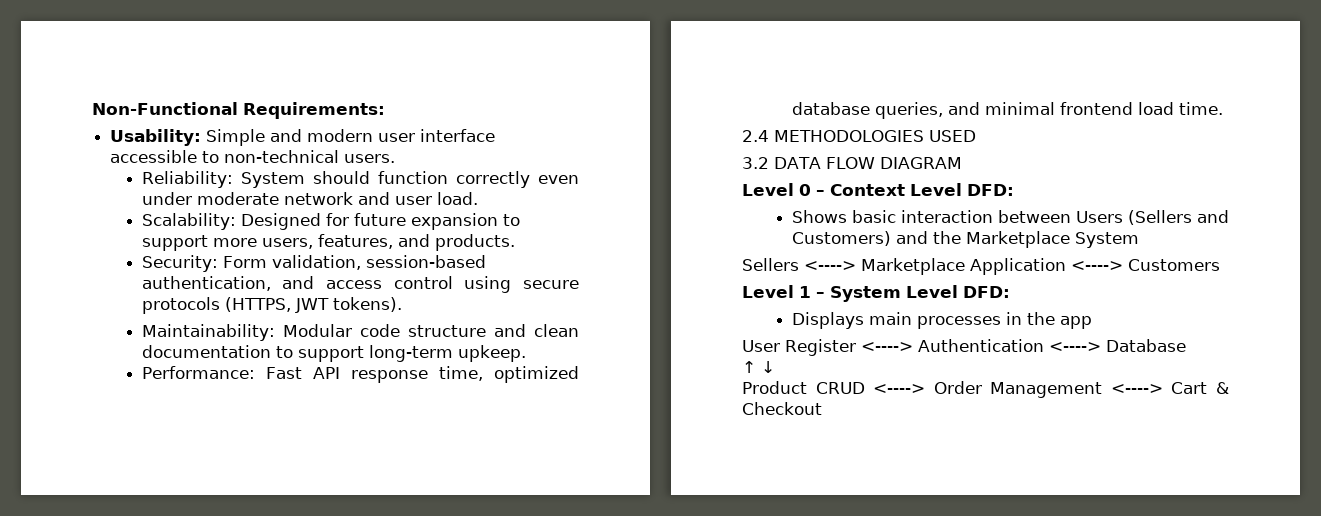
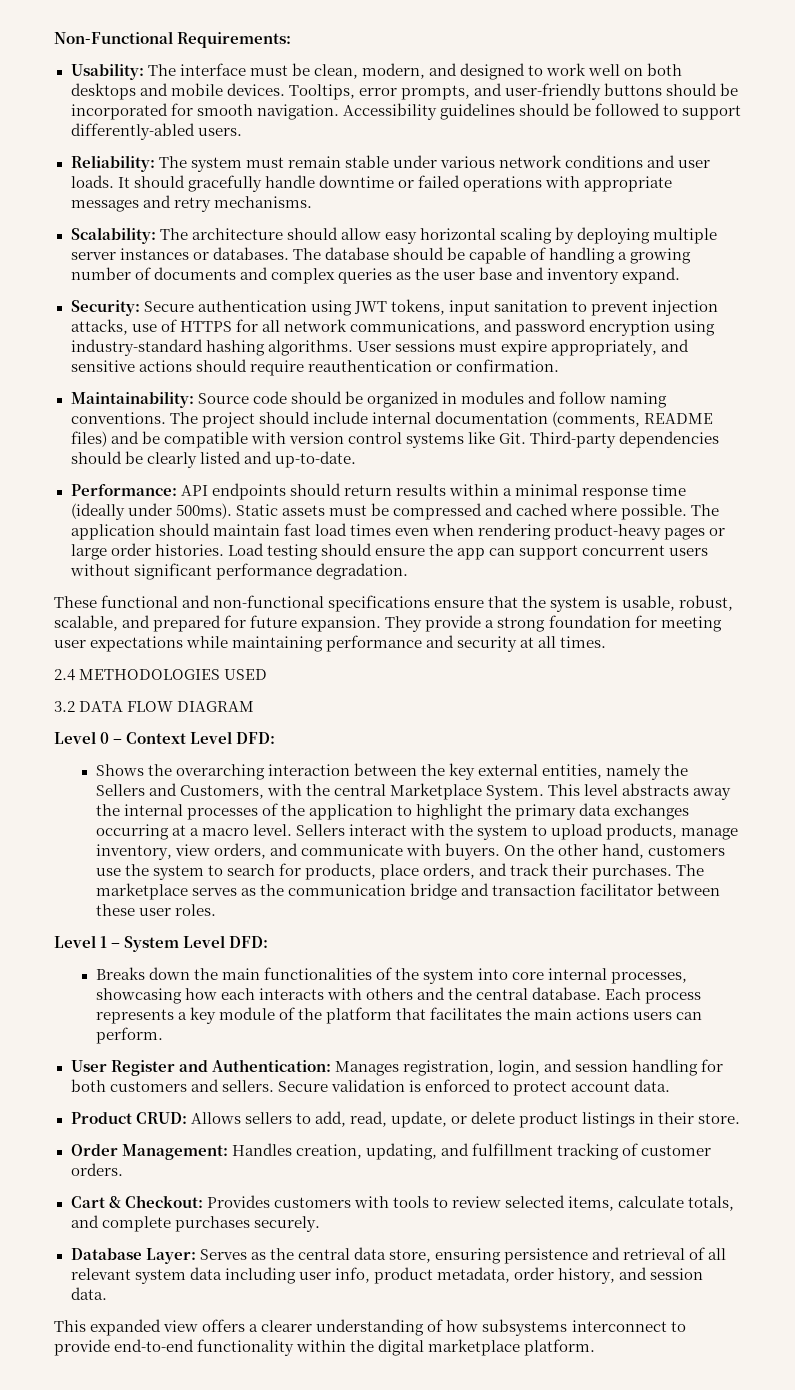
[206,129,496,146] [110,150,396,163] [141,171,579,188] [141,192,478,205] [141,213,520,230] [141,234,515,251] [141,255,486,272] [141,276,579,293] [141,297,402,314] [141,324,579,341] [141,345,526,362] [141,366,579,383] [791,102,1223,119] Simple and modern user interface accessible to non-technical users. // Reliability: System should function correctly even under moderate network and user load. // Scalability: Designed for future expansion to support more users, features, and products. // Security: Form validation, session-based authentication, and access control using secure protocols (HTTPS, JWT tokens). // Maintainability: Modular code structure and clean documentation to support long-term upkeep. // Performance: Fast API response time, optimized database queries, and minimal frontend load time. -> [147,63,683,80] [70,83,739,100] [70,103,741,120] [70,123,242,140] [70,155,711,172] [70,175,672,192] [70,195,312,212] [70,227,717,244] [70,247,692,264] [70,267,681,284] [70,299,718,316] [70,319,716,336] [70,339,689,356] [70,359,559,376] [70,391,667,408] [70,411,713,428] [70,431,720,448] [70,451,356,468] [70,483,686,500] [70,503,720,520] [70,523,726,540] [70,543,709,560] [69,563,408,580] [54,595,733,612] [54,615,722,632] [54,635,607,652] The interface must be clean, modern, and designed to work well on both desktops and mobile devices. Tooltips, error prompts, and user-friendly buttons should be incorporated for smooth navigation. Accessibility guidelines should be followed to support differently-abled users. // Reliability: The system must remain stable under various network conditions and user loads. It should gracefully handle downtime or failed operations with appropriate messages and retry mechanisms. // Scalability: The architecture should allow easy horizontal scaling by deploying multiple server instances or databases. The database should be capable of handling a growing number of documents and complex queries as the user base and inventory expand. // Security: Secure authentication using JWT tokens, input sanitation to prevent injection attacks, use of HTTPS for all network communications, and password encryption using industry-standard hashing algorithms. User sessions must expire appropriately, and sensitive actions should require reauthentication or confirmation. // Maintainability: Source code should be organized in modules and follow naming conventions. The project should include internal documentation (comments, README files) and be compatible with version control systems like Git. Third-party dependencies should be clearly listed and up-to-date. // Performance: API endpoints should return results within a minimal response time (ideally under 500ms). Static assets must be compressed and cached where possible. The application should maintain fast load times even when rendering product-heavy pages or large order histories. Load testing should ensure the app can support concurrent users without significant performance degradation. // These functional and non-functional specifications ensure that the system is usable, robust, scalable, and prepared for future expansion. They provide a strong foundation for meeting user expectations while maintaining performance and security at all times.
[851,210,1229,225] [791,231,1139,248] [742,258,1220,275] basic interaction between Users (Sellers and Customers) and the Marketplace System // Sellers <----> Marketplace Application <----> Customers -> [147,763,689,780] [95,783,732,800] [95,803,690,820] [95,823,739,840] [95,843,726,860] [95,863,705,880] [95,883,721,900] [95,904,216,916] the overarching interaction between the key external entities, namely the Sellers and Customers, with the central Marketplace System. This level abstracts away the internal processes of the application to highlight the primary data exchanges occurring at a macro level. Sellers interact with the system to upload products, manage inventory, view orders, and communicate with buyers. On the other hand, customers use the system to search for products, place orders, and track their purchases. The marketplace serves as the communication bridge and transaction facilitator between these user roles.
[791,312,1092,329] [742,339,1186,356] [742,361,775,373] [742,381,1229,398] [742,402,822,415] Displays main processes in the app // User Register <----> Authentication <----> Database // ↑ ↓ // Product CRUD <----> Order Management <----> Cart & Checkout -> [95,967,688,984] [95,987,702,1004] [95,1007,703,1024] [95,1027,163,1044] [70,1059,723,1076] [70,1079,671,1096] [70,1111,741,1128] [70,1143,711,1160] [70,1163,123,1176] [70,1195,735,1211] [70,1215,320,1232] [70,1247,727,1264] [70,1267,704,1284] [70,1287,107,1300] [54,1319,686,1336] [54,1339,596,1356] Breaks down the main functionalities of the system into core internal processes, showcasing how each interacts with others and the central database. Each process represents a key module of the platform that facilitates the main actions users can perform. // User Register and Authentication: Manages registration, login, and session handling for both customers and sellers. Secure validation is enforced to protect account data. // Product CRUD: Allows sellers to add, read, update, or delete product listings in their store. // Order Management: Handles creation, updating, and fulfillment tracking of customer orders. // Cart & Checkout: Provides customers with tools to review selected items, calculate totals, and complete purchases securely. // Database Layer: Serves as the central data store, ensuring persistence and retrieval of all relevant system data including user info, product metadata, order history, and session data. // This expanded view offers a clearer understanding of how subsystems interconnect to provide end-to-end functionality within the digital marketplace platform.

